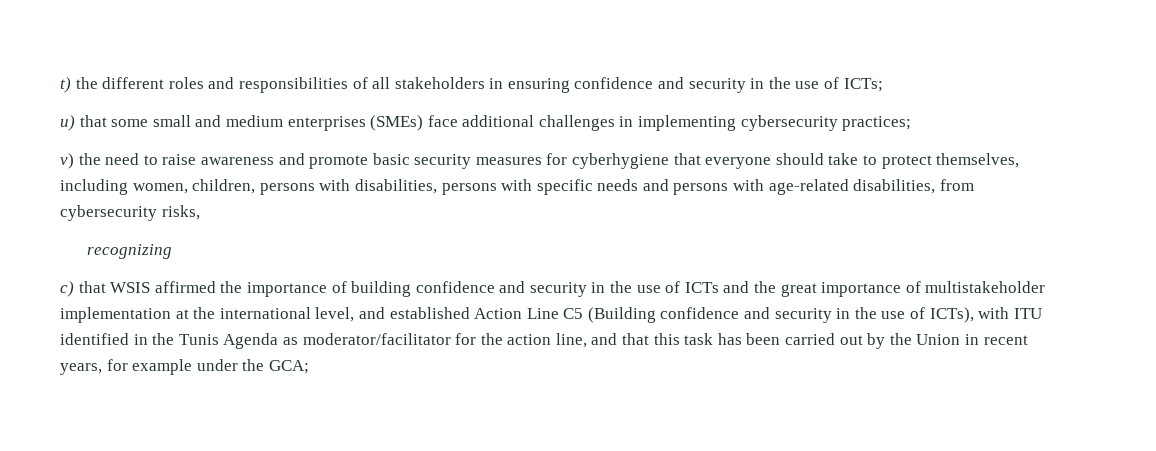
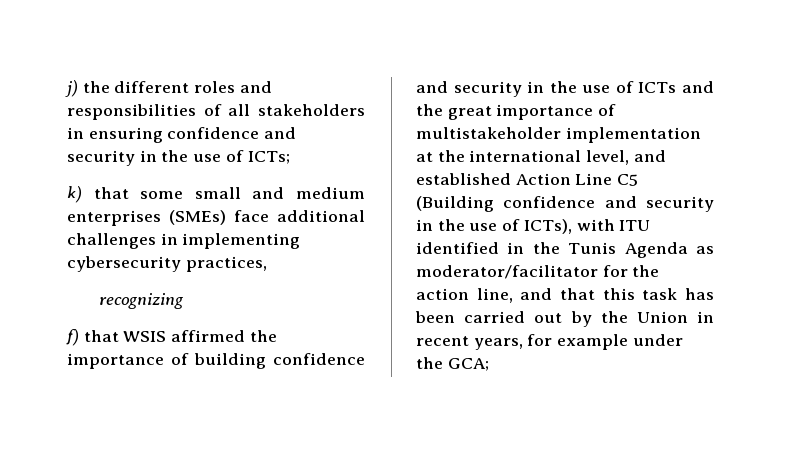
[60,77,71,93] t) -> [65,80,78,97] j)
[60,115,75,131] u) -> [67,186,82,203] k)
[842,116,912,131] [60,153,1020,169] [60,179,974,195] [60,205,200,221] practices; // v) the need to raise awareness and promote basic security measures for cyberhygiene that everyone should take to protect themselves, including women, children, persons with disabilities, persons with specific needs and persons with age-related disabilities, from cybersecurity risks, -> [185,256,267,272] practices,
[60,281,74,297] c) -> [66,329,79,346] f)

